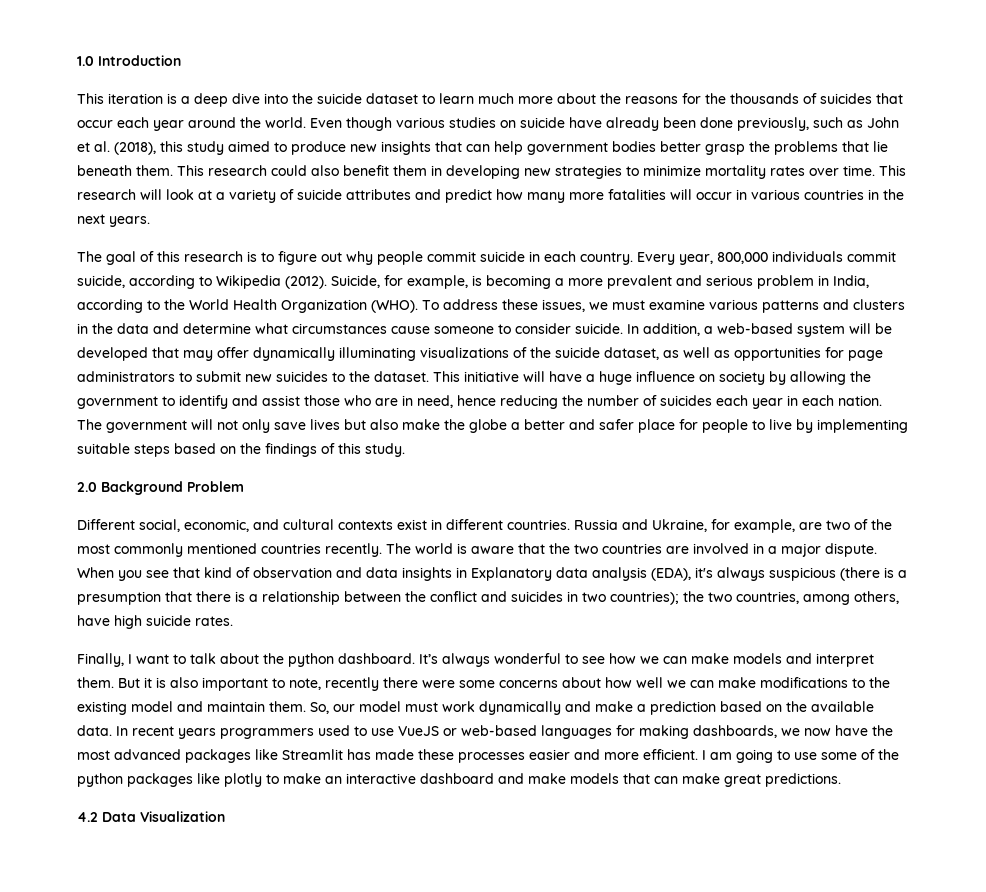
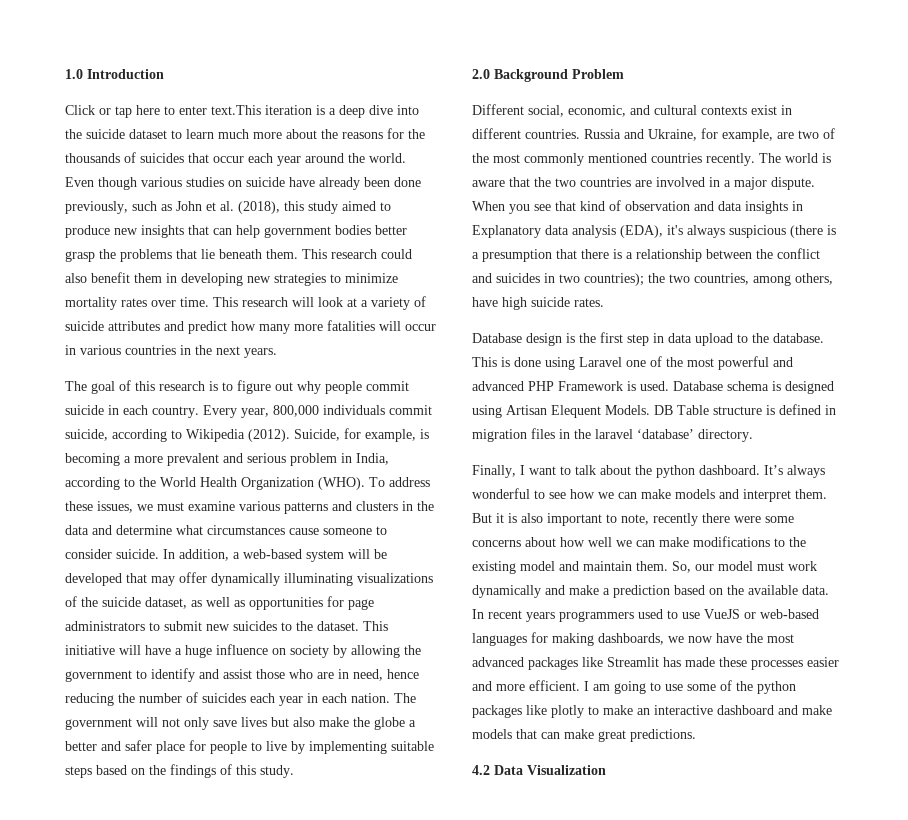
[77,93,104,104] This -> [65,105,261,118] Click or tap here to enter text.This
(233, 621) none -> [472,332,824,346] [472,356,793,370] [472,381,834,394] [472,404,836,418] [472,428,753,442] // Database design is the first step in data upload to the database. This is done using Laravel one of the most powerful and advanced PHP Framework is used. Database schema is designed using Artisan Elequent Models. DB Table structure is defined in migration files in the laravel ‘database’ directory.

